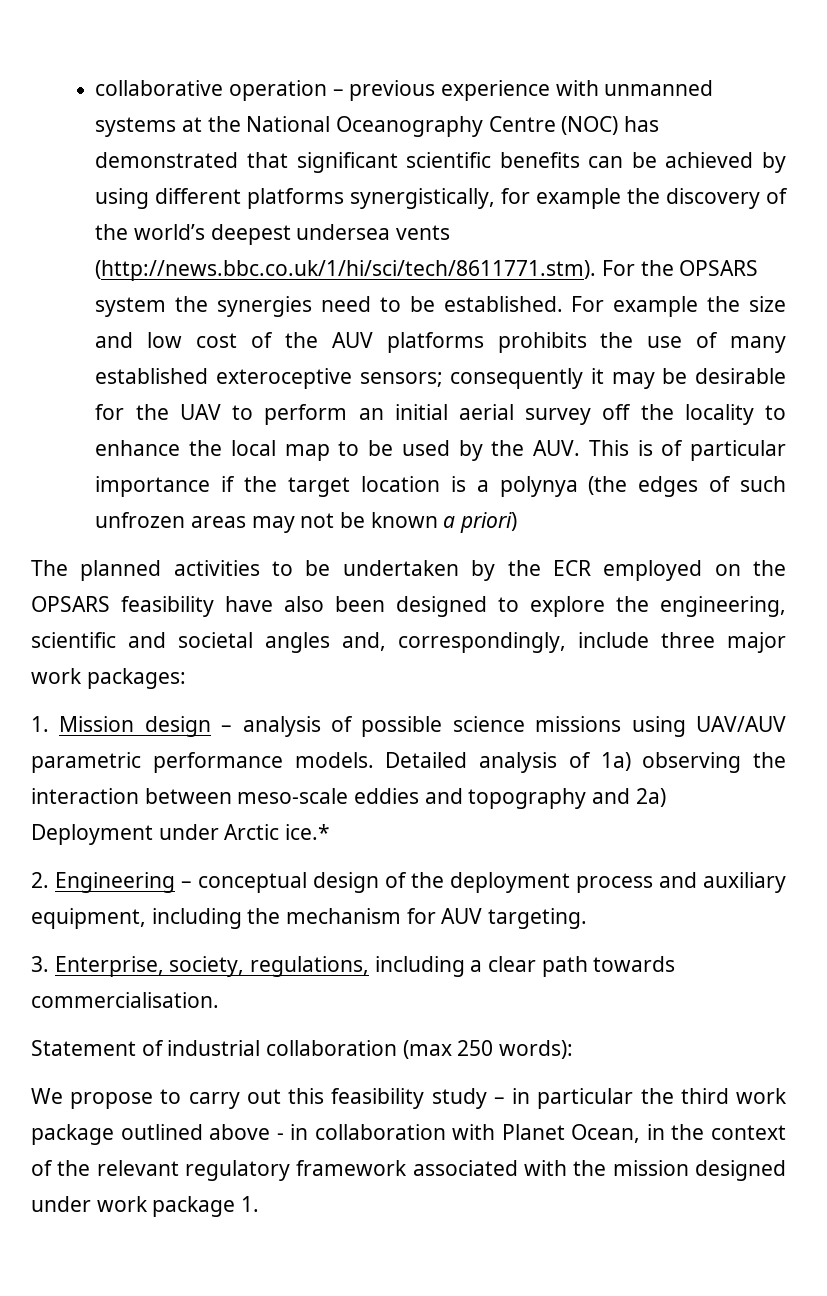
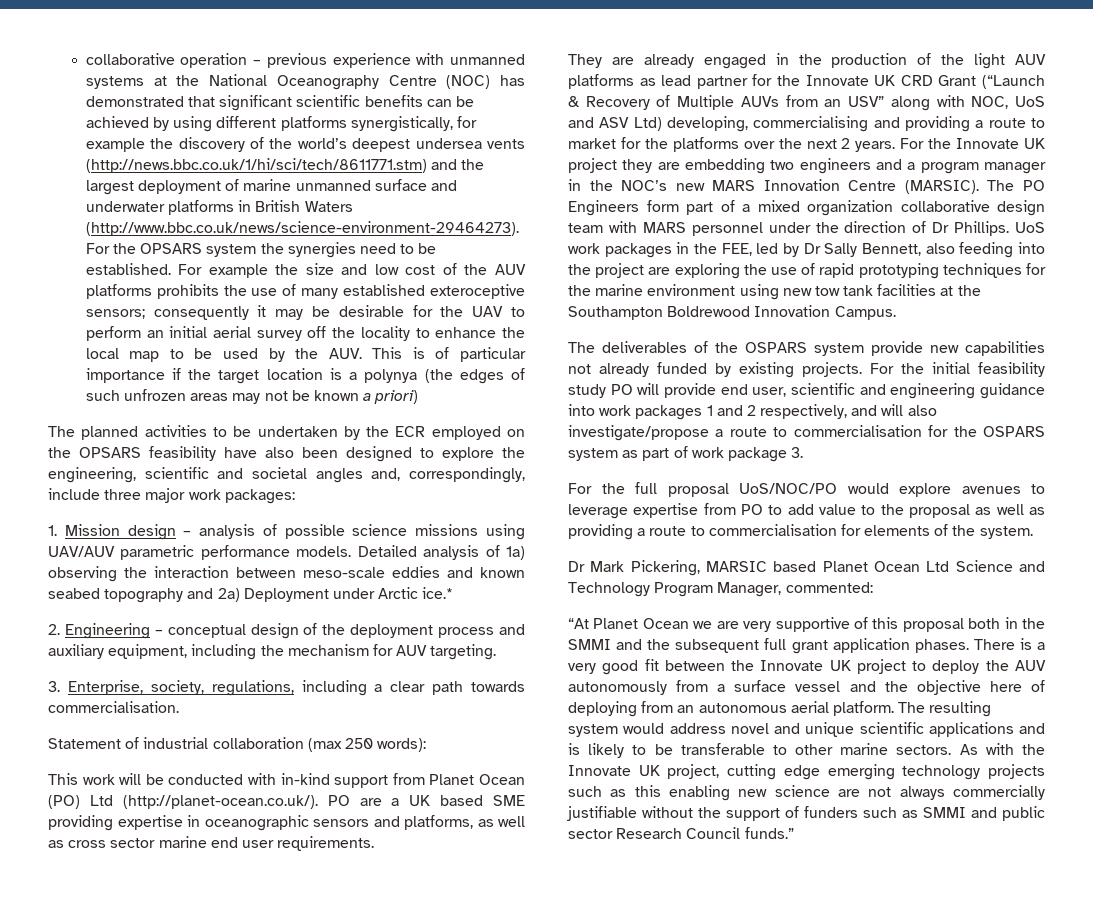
[95,260,597,281] (http://news.bbc.co.uk/1/hi/sci/tech/8611771.stm). -> [85,158,485,173] [85,179,457,195] [85,200,353,215] [85,221,519,236] (http://news.bbc.co.uk/1/hi/sci/tech/8611771.stm) and the largest deployment of marine unmanned surface and underwater platforms in British Waters (http://www.bbc.co.uk/news/science-environment-29464273).
(463, 796) none -> [480,567,525,578] [48,588,100,599] known seabed
[31,1088,788,1109] [31,1124,786,1145] [31,1160,787,1181] [31,1196,260,1217] We propose to carry out this feasibility study – in particular the third work package outlined above - in collaboration with Planet Ocean, in the context of the relevant regulatory framework associated with the mission designed under work package 1. -> [48,773,525,788] [48,795,525,809] [48,815,525,831] [48,836,375,851] [568,53,1046,69] [568,74,1045,89] [568,95,1045,111] [568,116,1045,132] [568,137,1045,152] [568,158,1046,174] [568,179,1045,194] [568,200,1045,216] [568,221,1045,236] [568,242,1045,258] [568,263,1046,279] [568,284,981,300] [568,305,896,320] [568,341,1045,356] [568,362,1045,378] [568,383,1045,399] [568,404,937,420] [568,425,1045,441] [568,446,804,462] [568,482,1045,497] [568,503,1045,519] [568,524,1033,540] [568,560,1045,576] [568,582,873,597] [568,617,1045,632] [568,638,1045,654] [568,659,1046,675] [568,680,1045,695] [568,701,992,717] [568,722,1045,737] [568,743,1045,758] [568,764,1045,780] [568,785,1045,801] [567,806,1045,821] [568,827,794,839] This work will be conducted with in-kind support from Planet Ocean (PO) Ltd (http://planet-ocean.co.uk/). PO are a UK based SME providing expertise in oceanographic sensors and platforms, as well as cross sector marine end user requirements. // They are already engaged in the production of the light AUV platforms as lead partner for the Innovate UK CRD Grant (“Launch & Recovery of Multiple AUVs from an USV” along with NOC, UoS and ASV Ltd) developing, commercialising and providing a route to market for the platforms over the next 2 years. For the Innovate UK project they are embedding two engineers and a program manager in the NOC’s new MARS Innovation Centre (MARSIC). The PO Engineers form part of a mixed organization collaborative design team with MARS personnel under the direction of Dr Phillips. UoS work packages in the FEE, led by Dr Sally Bennett, also feeding into the project are exploring the use of rapid prototyping techniques for the marine environment using new tow tank facilities at the Southampton Boldrewood Innovation Campus. // The deliverables of the OSPARS system provide new capabilities not already funded by existing projects. For the initial feasibility study PO will provide end user, scientific and engineering guidance into work packages 1 and 2 respectively, and will also investigate/propose a route to commercialisation for the OSPARS system as part of work package 3. // For the full proposal UoS/NOC/PO would explore avenues to leverage expertise from PO to add value to the proposal as well as providing a route to commercialisation for elements of the system. // Dr Mark Pickering, MARSIC based Planet Ocean Ltd Science and Technology Program Manager, commented: // “At Planet Ocean we are very supportive of this proposal both in the SMMI and the subsequent full grant application phases. There is a very good fit between the Innovate UK project to deploy the AUV autonomously from a surface vessel and the objective here of deploying from an autonomous aerial platform. The resulting system would address novel and unique scientific applications and is likely to be transferable to other marine sectors. As with the Innovate UK project, cutting edge emerging technology projects such as this enabling new science are not always commercially justifiable without the support of funders such as SMMI and public sector Research Council funds.”

